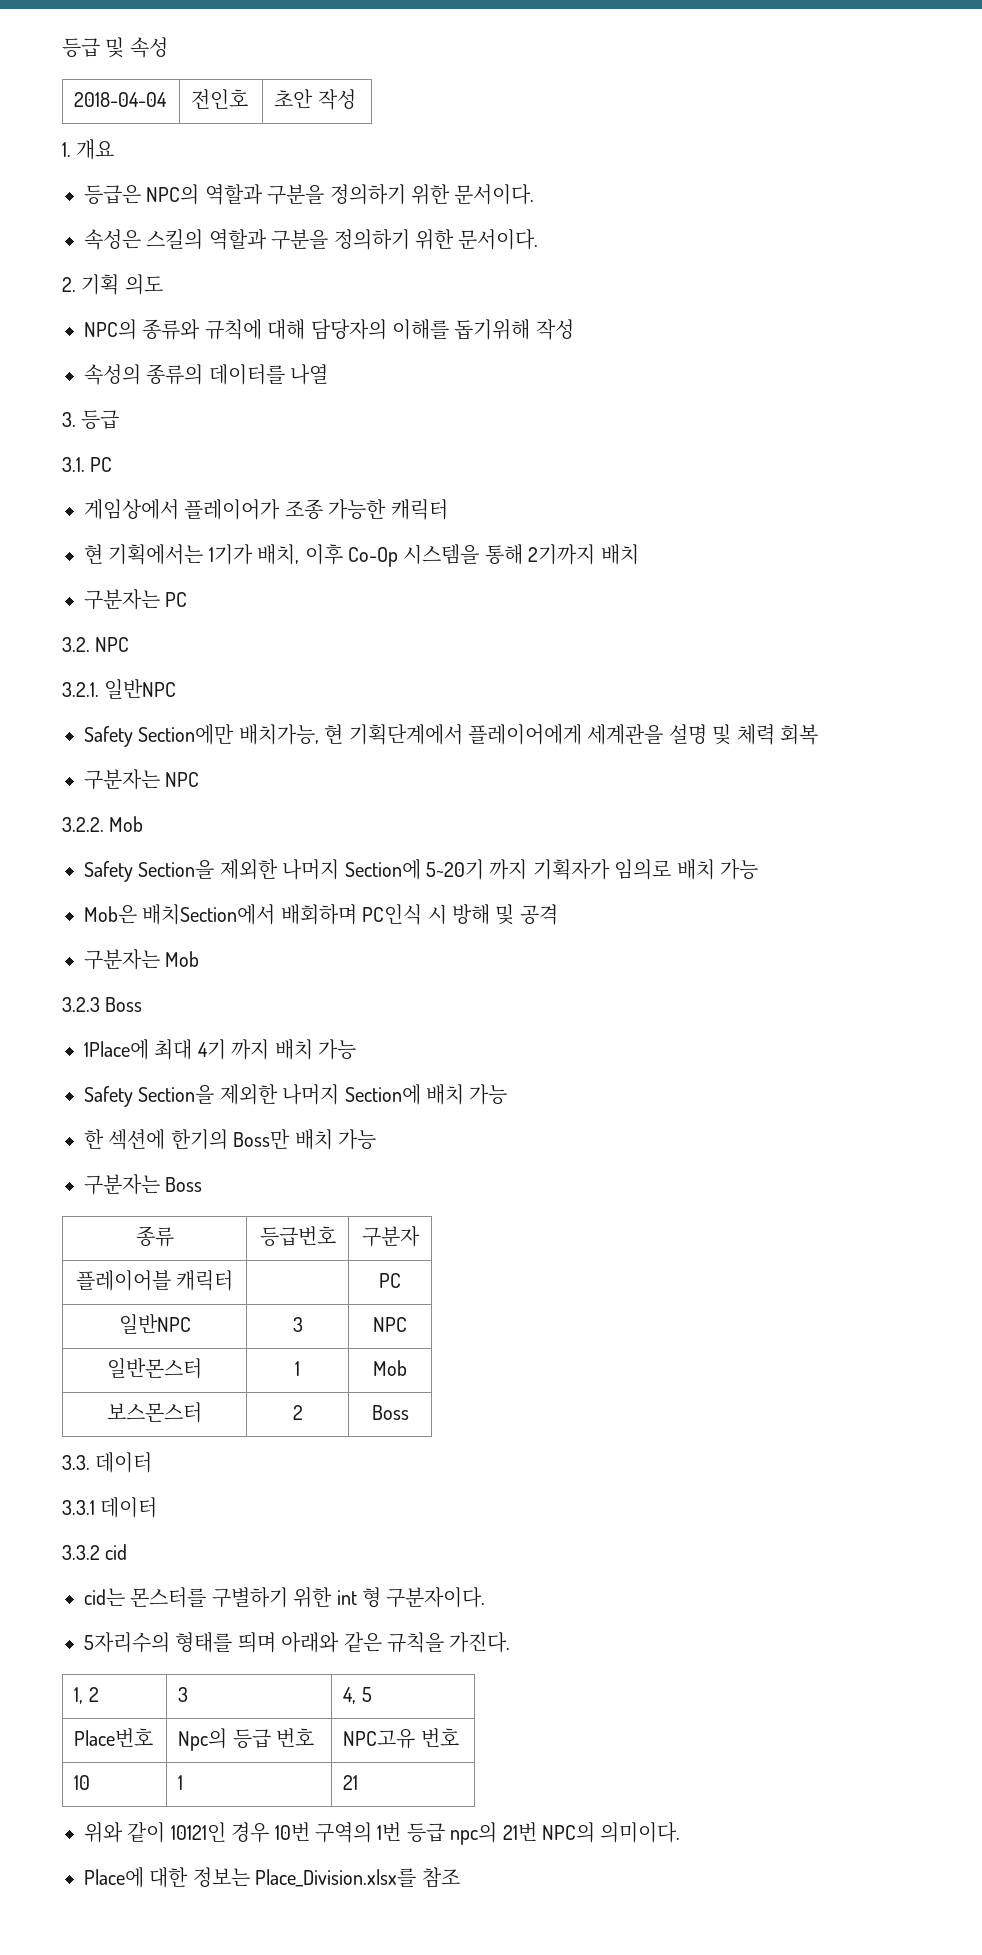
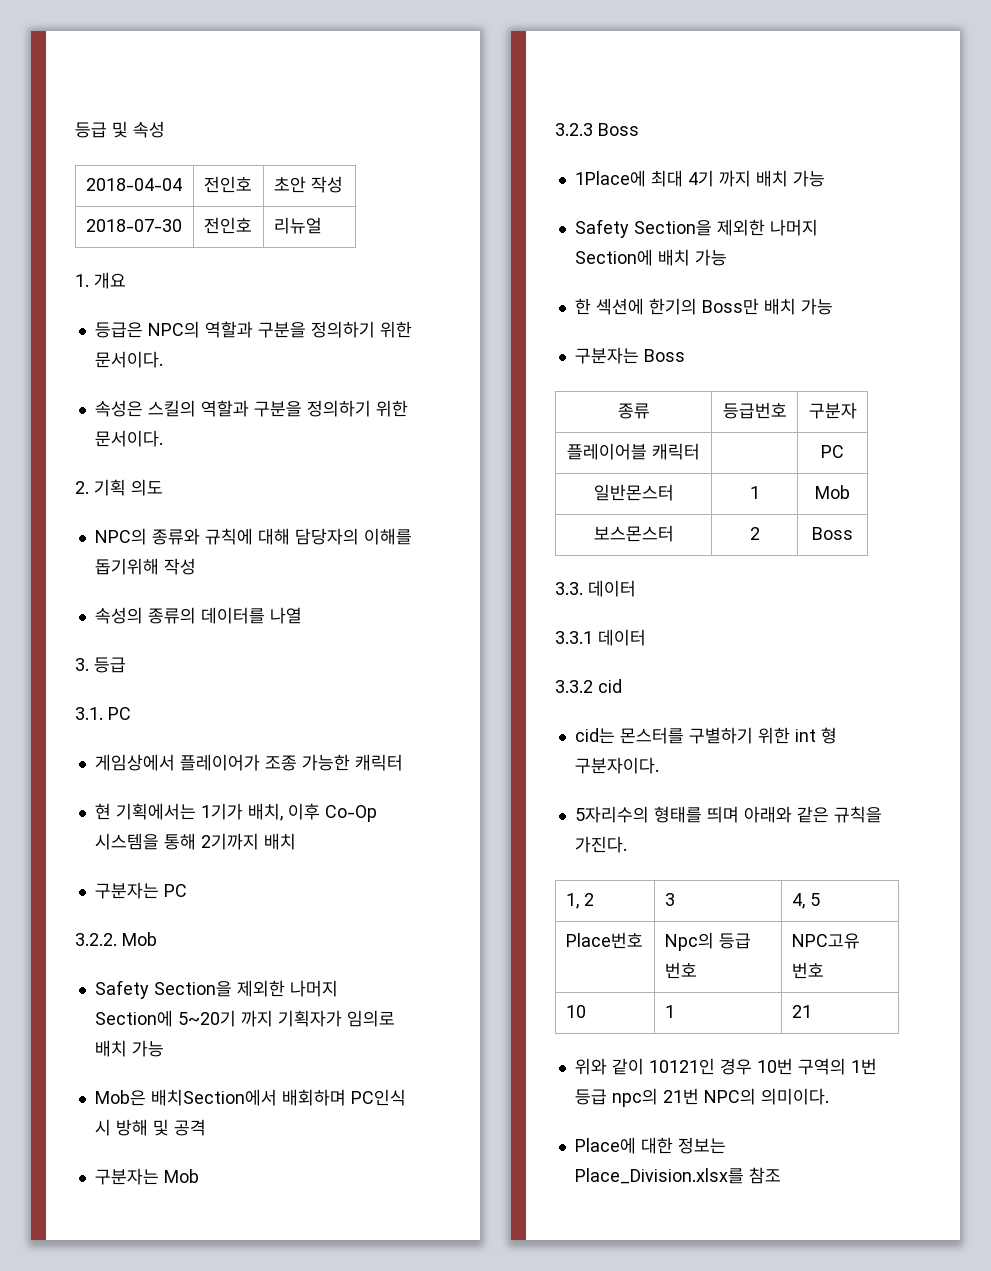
(356, 99) none -> [85,219,182,232] [203,217,252,234] [273,217,322,234] // 2018-07-30 | 전인호 | 리뉴얼
[62,637,130,652] [62,679,177,699] [84,724,818,747] [84,769,200,790] // 3.2. NPC // 3.2.1. 일반NPC // Safety Section에만 배치가능, 현 기획단계에서 플레이어에게 세계관을 설명 및 체력 회복 // 구분자는 NPC -> (187, 890) none
[118,1314,191,1334] [292,1317,303,1332] [373,1317,407,1332] // 일반NPC | 3 | NPC -> (844, 451) none

